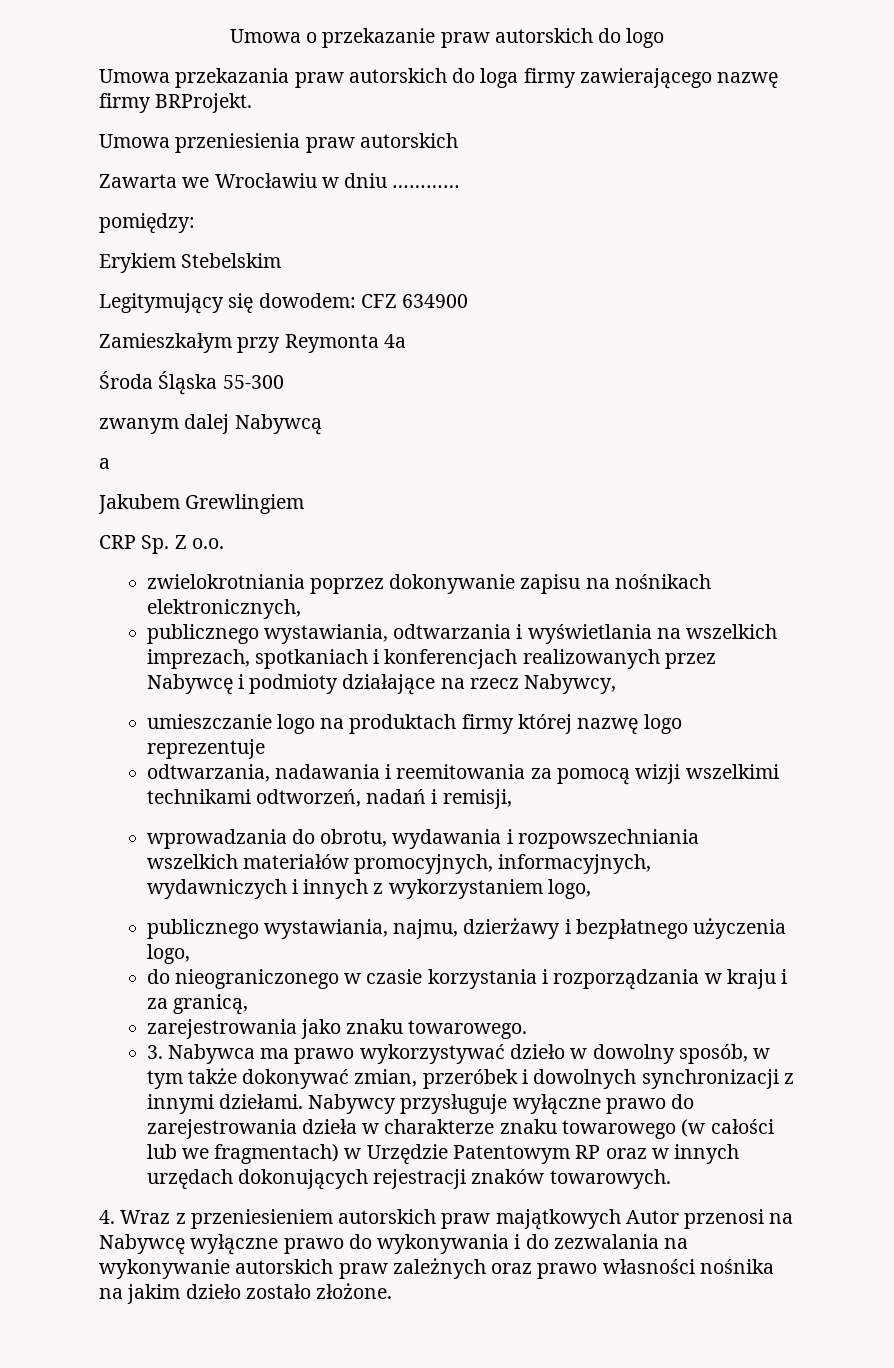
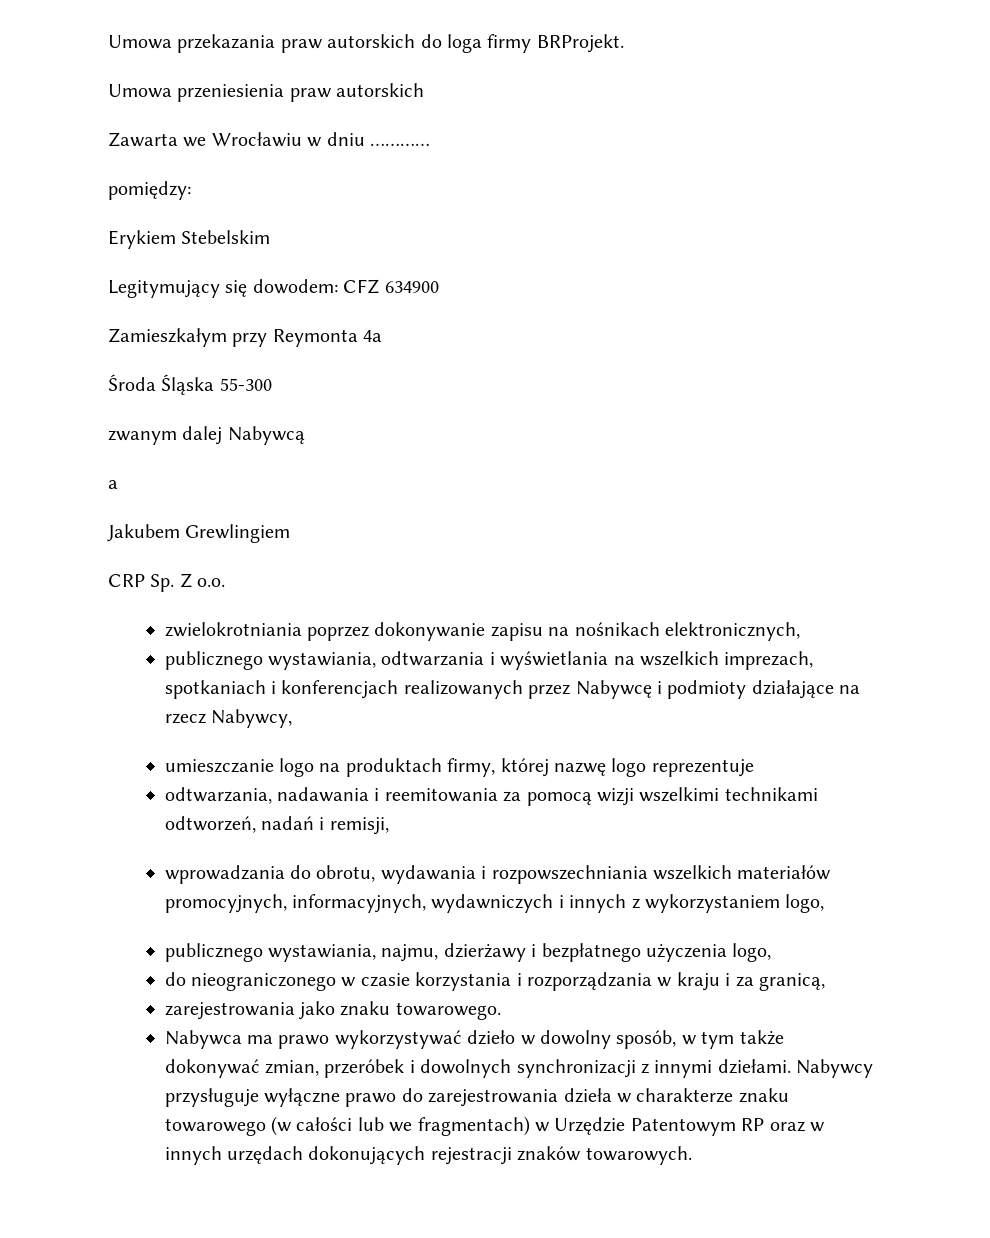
[229,28,665,48] [99,69,170,83] Umowa o przekazanie praw autorskich do logo // Umowa -> [108,35,172,49] Umowa
[579,68,779,89] [99,93,151,113] zawierającego nazwę firmy -> (532, 43) none
[461,714,514,734] firmy -> [447,758,496,777] firmy,
[146,1045,163,1059] 3. -> (501, 1011) none
[99,1209,794,1230] [99,1234,689,1255] [99,1258,774,1279] [99,1283,393,1304] // 4. Wraz z przeniesieniem autorskich praw majątkowych Autor przenosi na Nabywcę wyłączne prawo do wykonywania i do zezwalania na wykonywanie autorskich praw zależnych oraz prawo własności nośnika na jakim dzieło zostało złożone. -> (692, 1155) none

